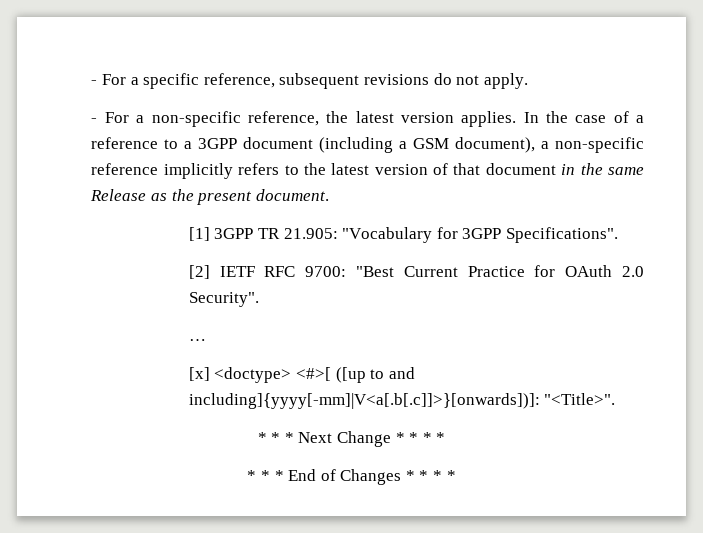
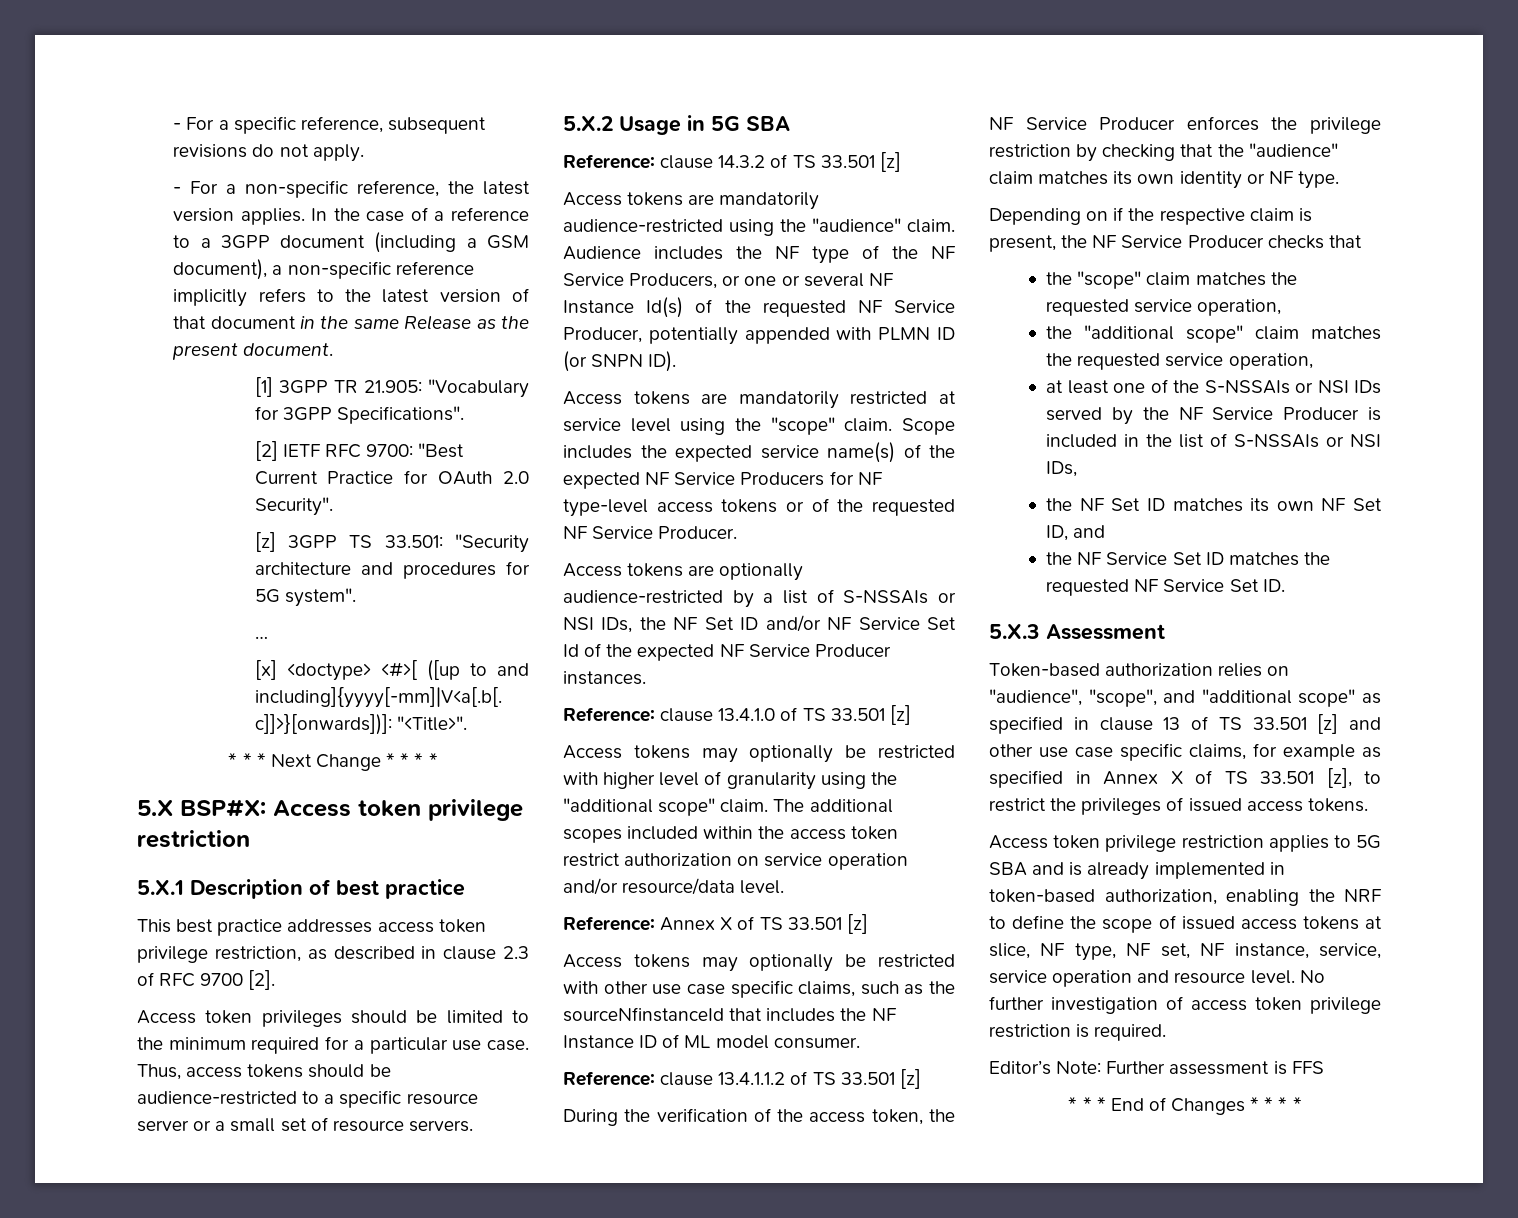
(259, 299) none -> [254,532,529,553] [254,561,530,579] [254,588,356,607] // [z] 3GPP TS 33.501: "Security architecture and procedures for 5G system".
(446, 437) none -> [137,799,523,821] [137,830,250,848] [137,879,465,899] [137,919,486,936] [137,946,529,963] [137,970,276,990] [137,1010,529,1027] [137,1036,529,1054] [137,1064,391,1080] [137,1090,478,1108] [137,1117,473,1132] [563,115,790,135] [563,152,901,172] [563,192,820,210] [563,218,955,236] [563,245,956,264] [563,273,894,289] [563,297,955,318] [563,327,955,345] [563,351,677,372] [563,391,956,409] [563,417,955,435] [563,442,955,463] [563,471,883,489] [563,498,955,517] [563,526,738,539] [563,563,804,581] [563,589,956,608] [563,615,956,633] [563,643,891,661] [563,671,646,685] [563,705,911,725] [563,745,955,763] [563,771,897,790] [563,798,893,816] [563,826,898,843] [563,853,908,870] [563,878,785,895] [563,914,868,934] [563,954,955,972] [563,980,955,998] [563,1007,897,1022] [563,1034,860,1049] [563,1069,921,1089] [563,1108,955,1126] [989,116,1381,134] [989,143,1338,162] [989,171,1339,189] [989,207,1312,225] [989,235,1362,252] [1046,271,1297,289] [1046,299,1282,316] [1046,325,1381,343] [1046,353,1313,370] [1046,379,1381,394] [1046,407,1381,425] [1046,433,1381,448] [1046,461,1078,477] [1046,498,1382,512] [1046,525,1106,541] [1046,552,1330,566] [1046,579,1285,596] [989,624,1165,640] [989,663,1290,677] [989,689,1381,707] [989,714,1381,734] [989,743,1381,761] [989,768,1381,788] [989,797,1368,815] [989,835,1381,852] [989,862,1285,880] [989,889,1382,906] [989,915,1382,933] [989,943,1381,961] [989,970,1325,987] [989,996,1381,1014] [989,1024,1167,1041] [989,1060,1324,1075] // 5.X BSP#X: Access token privilege restriction // 5.X.1 Description of best practice // This best practice addresses access token privilege restriction, as described in clause 2.3 of RFC 9700 [2]. // Access token privileges should be limited to the minimum required for a particular use case. Thus, access tokens should be audience-restricted to a specific resource server or a small set of resource servers. // 5.X.2 Usage in 5G SBA // Reference: clause 14.3.2 of TS 33.501 [z] // Access tokens are mandatorily audience-restricted using the "audience" claim. Audience includes the NF type of the NF Service Producers, or one or several NF Instance Id(s) of the requested NF Service Producer, potentially appended with PLMN ID (or SNPN ID). // Access tokens are mandatorily restricted at service level using the "scope" claim. Scope includes the expected service name(s) of the expected NF Service Producers for NF type-level access tokens or of the requested NF Service Producer. // Access tokens are optionally audience-restricted by a list of S-NSSAIs or NSI IDs, the NF Set ID and/or NF Service Set Id of the expected NF Service Producer instances. // Reference: clause 13.4.1.0 of TS 33.501 [z] // Access tokens may optionally be restricted with higher level of granularity using the "additional scope" claim. The additional scopes included within the access token restrict authorization on service operation and/or resource/data level. // Reference: Annex X of TS 33.501 [z] // Access tokens may optionally be restricted with other use case specific claims, such as the sourceNfinstanceId that includes the NF Instance ID of ML model consumer. // Reference: clause 13.4.1.1.2 of TS 33.501 [z] // During the verification of the access token, the NF Service Producer enforces the privilege restriction by checking that the "audience" claim matches its own identity or NF type. // Depending on if the respective claim is present, the NF Service Producer checks that // the "scope" claim matches the requested service operation, // the "additional scope" claim matches the requested service operation, // at least one of the S-NSSAIs or NSI IDs served by the NF Service Producer is included in the list of S-NSSAIs or NSI IDs, // the NF Set ID matches its own NF Set ID, and // the NF Service Set ID matches the requested NF Service Set ID. // 5.X.3 Assessment // Token-based authorization relies on "audience", "scope", and "additional scope" as specified in clause 13 of TS 33.501 [z] and other use case specific claims, for example as specified in Annex X of TS 33.501 [z], to restrict the privileges of issued access tokens. // Access token privilege restriction applies to 5G SBA and is already implemented in token-based authorization, enabling the NRF to define the scope of issued access tokens at slice, NF type, NF set, NF instance, service, service operation and resource level. No further investigation of access token privilege restriction is required. // Editor’s Note: Further assessment is FFS

